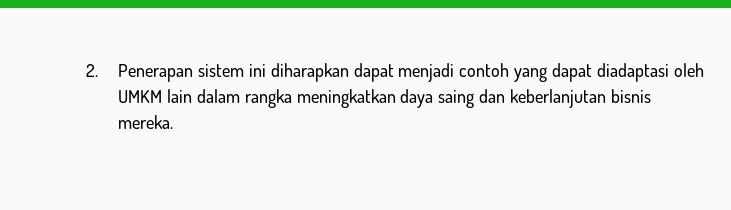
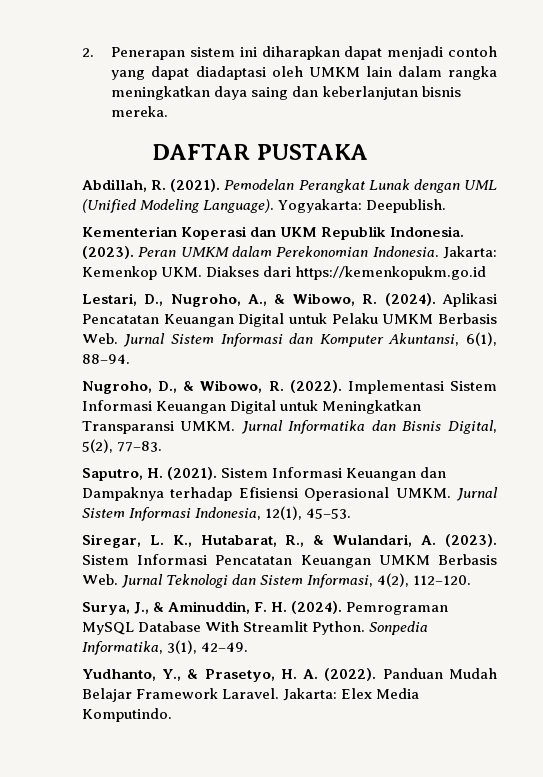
(174, 122) none -> [152,144,368,160] [81,179,497,193] [81,199,447,213] [81,226,465,240] [81,246,497,259] [81,266,487,280] [81,293,498,307] [81,313,498,327] [81,332,497,347] [81,354,130,364] [81,380,497,394] [81,400,422,414] [81,420,498,434] [81,439,162,453] [81,467,447,481] [81,487,498,501] [81,506,352,521] [81,534,498,548] [81,554,497,568] [81,573,472,588] [81,601,449,615] [81,621,429,635] [81,640,248,655] [81,668,498,682] [81,688,420,702] [81,708,172,722] // DAFTAR PUSTAKA // Abdillah, R. (2021). Pemodelan Perangkat Lunak dengan UML (Unified Modeling Language). Yogyakarta: Deepublish. // Kementerian Koperasi dan UKM Republik Indonesia. (2023). Peran UMKM dalam Perekonomian Indonesia. Jakarta: Kemenkop UKM. Diakses dari https://kemenkopukm.go.id // Lestari, D., Nugroho, A., & Wibowo, R. (2024). Aplikasi Pencatatan Keuangan Digital untuk Pelaku UMKM Berbasis Web. Jurnal Sistem Informasi dan Komputer Akuntansi, 6(1), 88–94. // Nugroho, D., & Wibowo, R. (2022). Implementasi Sistem Informasi Keuangan Digital untuk Meningkatkan Transparansi UMKM. Jurnal Informatika dan Bisnis Digital, 5(2), 77–83. // Saputro, H. (2021). Sistem Informasi Keuangan dan Dampaknya terhadap Efisiensi Operasional UMKM. Jurnal Sistem Informasi Indonesia, 12(1), 45–53. // Siregar, L. K., Hutabarat, R., & Wulandari, A. (2023). Sistem Informasi Pencatatan Keuangan UMKM Berbasis Web. Jurnal Teknologi dan Sistem Informasi, 4(2), 112–120. // Surya, J., & Aminuddin, F. H. (2024). Pemrograman MySQL Database With Streamlit Python. Sonpedia Informatika, 3(1), 42–49. // Yudhanto, Y., & Prasetyo, H. A. (2022). Panduan Mudah Belajar Framework Laravel. Jakarta: Elex Media Komputindo.

